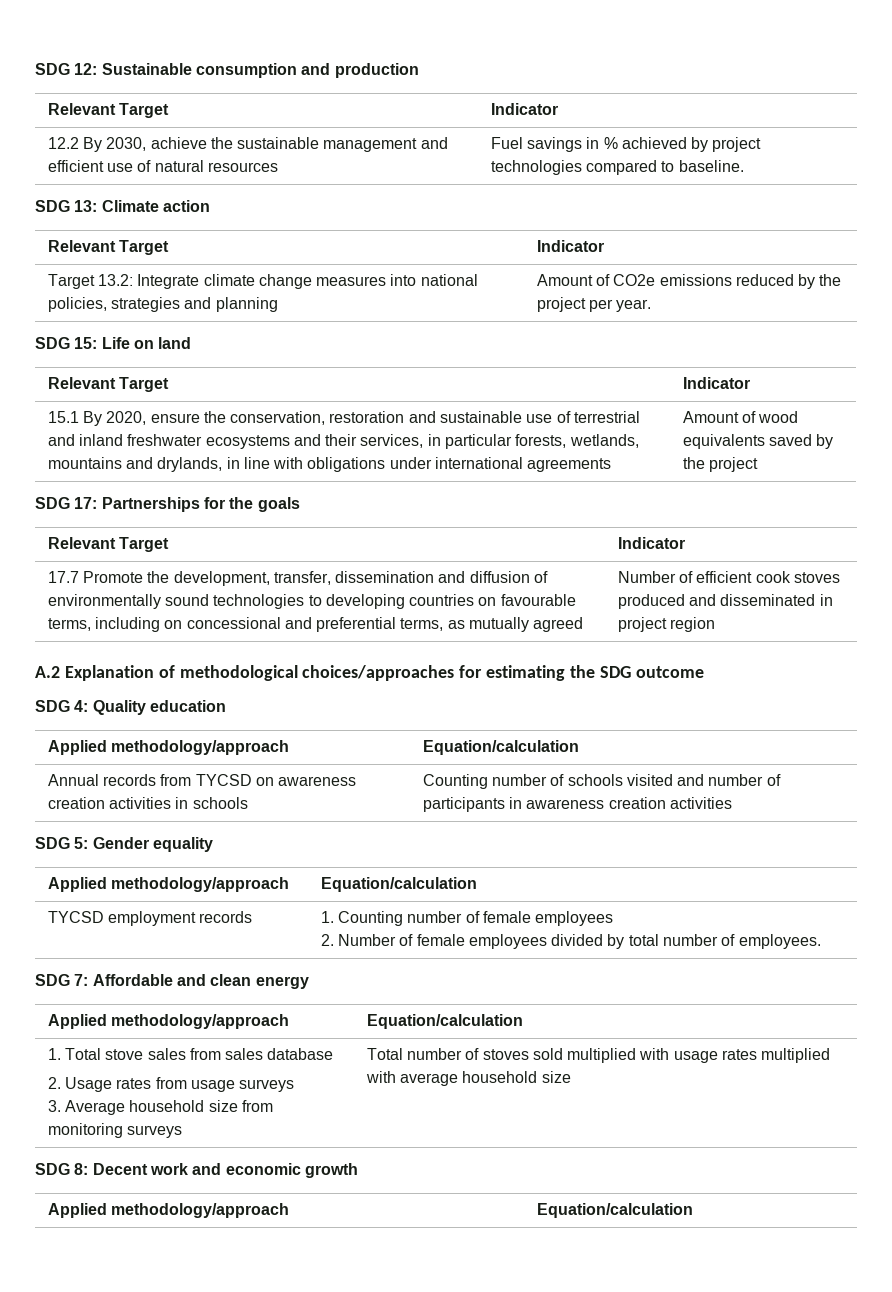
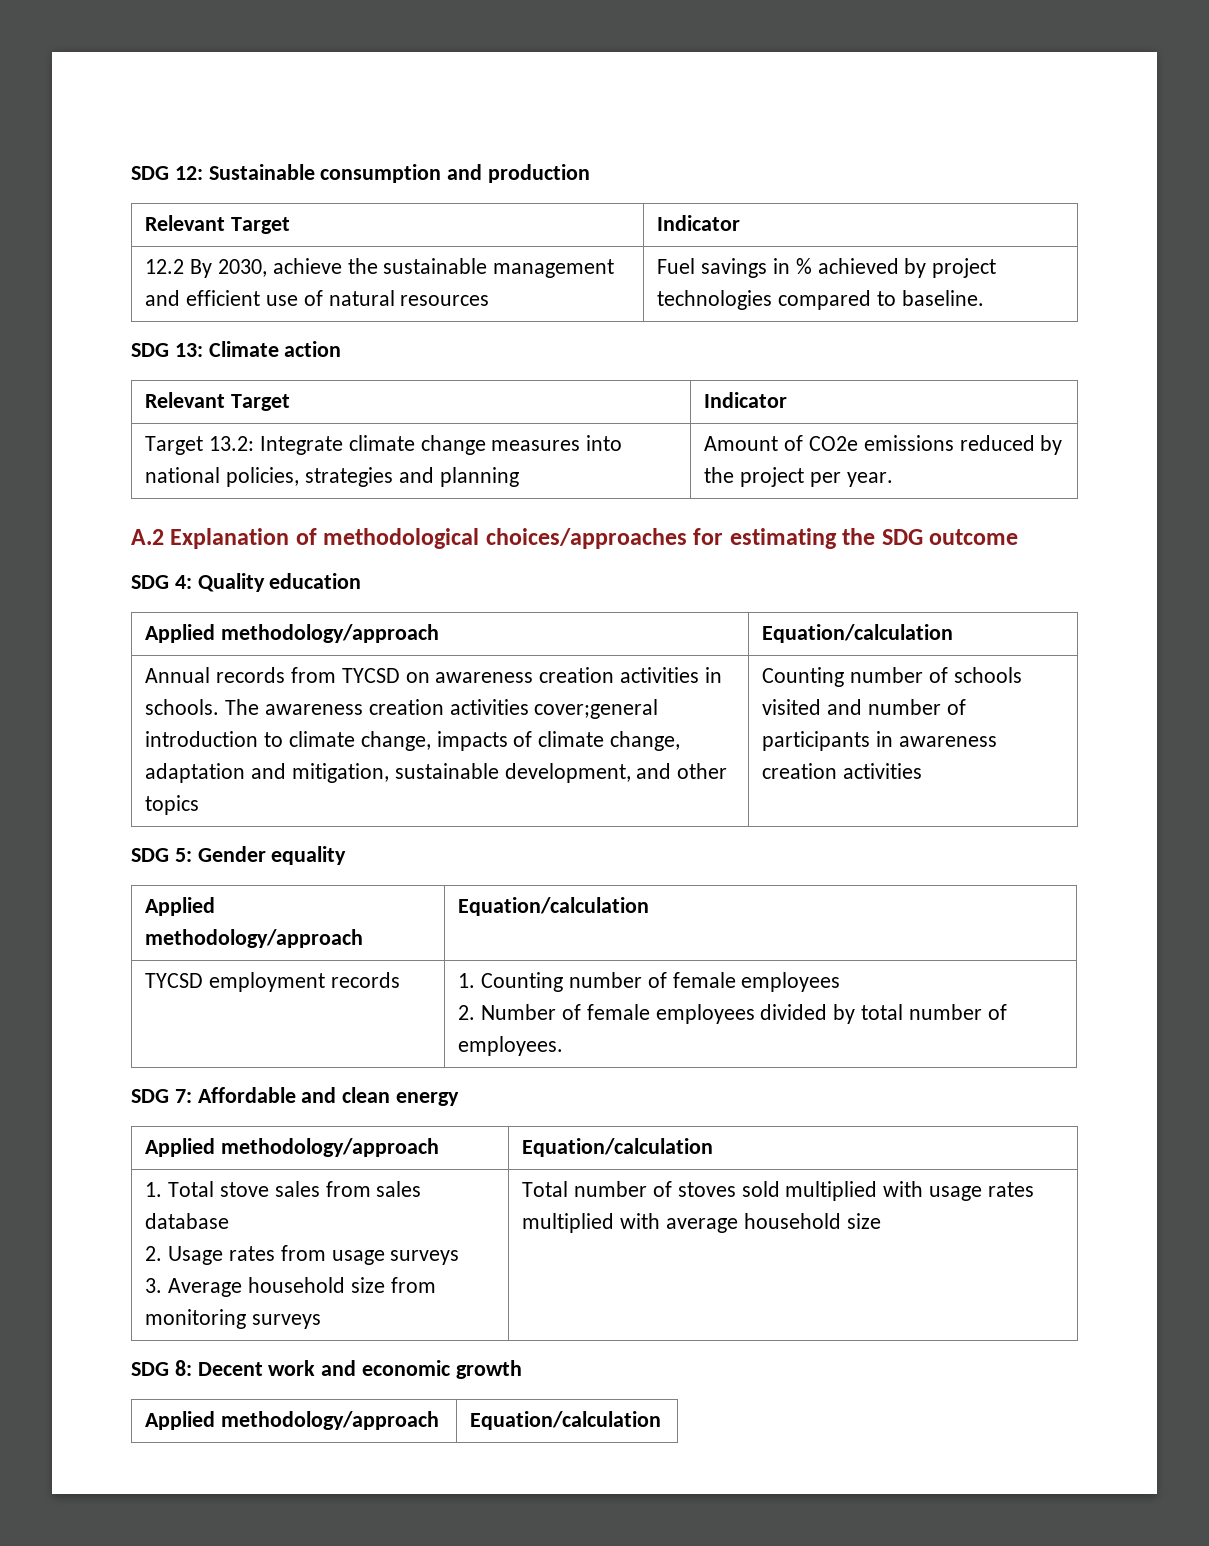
[35,337,192,349] [47,377,169,392] [682,377,750,389] [47,411,641,426] [47,434,639,449] [47,457,612,472] [682,411,799,423] [682,434,834,449] [682,457,758,472] [35,497,300,512] [47,537,169,552] [617,537,685,549] [47,571,549,586] [47,594,576,609] [47,617,584,632] [617,571,840,583] [617,594,833,609] [617,617,715,632] // SDG 15: Life on land // Relevant Target | Indicator // 15.1 By 2020, ensure the conservation, restoration and sustainable use of terrestrial and inland freshwater ecosystems and their services, in particular forests, wetlands, mountains and drylands, in line with obligations under international agreements | Amount of wood equivalents saved by the project // SDG 17: Partnerships for the goals // Relevant Target | Indicator // 17.7 Promote the development, transfer, dissemination and diffusion of environmentally sound technologies to developing countries on favourable terms, including on concessional and preferential terms, as mutually agreed | Number of efficient cook stoves produced and disseminated in project region -> (893, 479) none
[192,797,248,809] schools -> [145,699,659,719] [145,731,681,751] [145,763,728,783] [145,795,200,815] schools. The awareness creation activities cover;general introduction to climate change, impacts of climate change, adaptation and mitigation, sustainable development, and other topics

